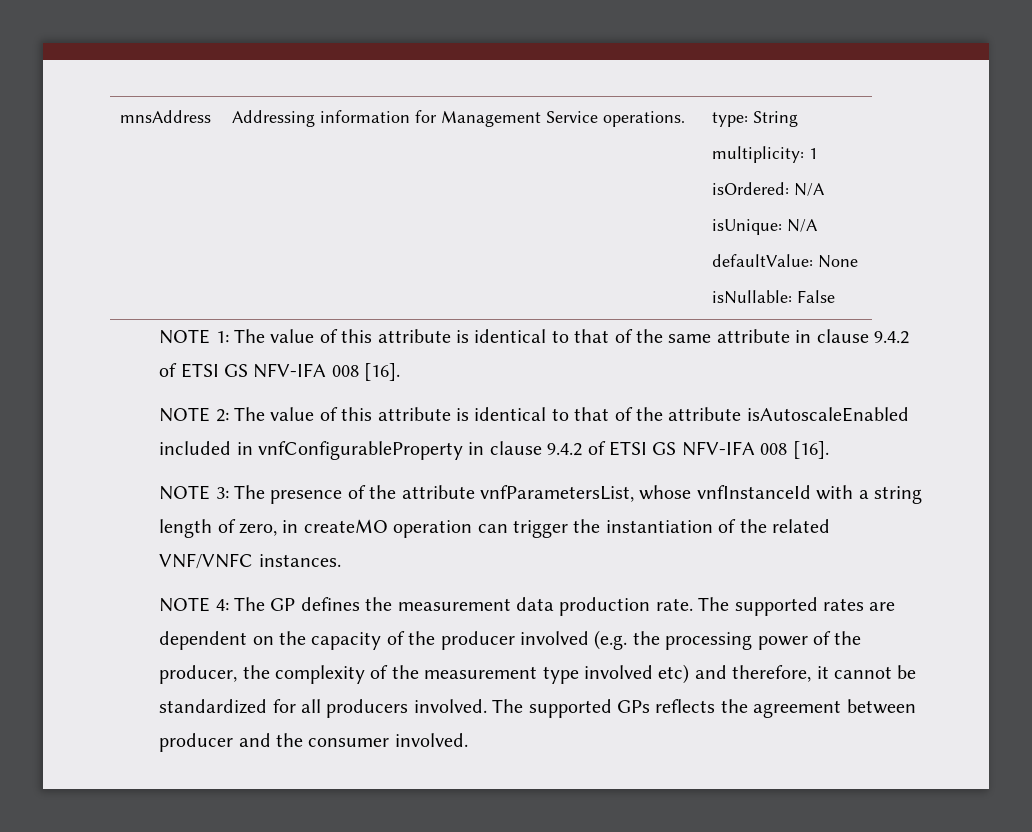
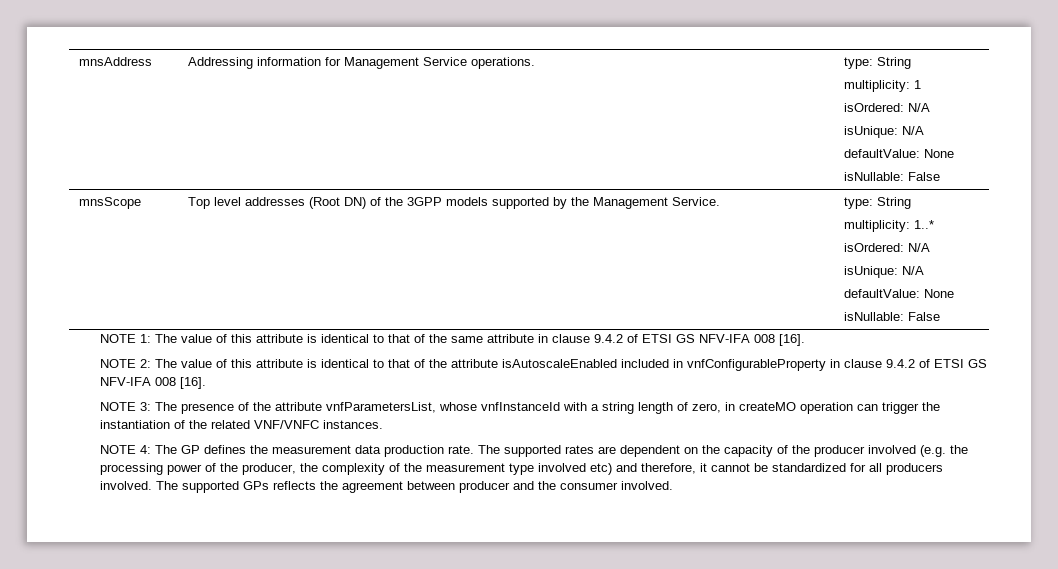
(836, 296) none -> [78,197,141,209] [187,197,720,209] [843,197,911,209] [843,220,934,232] [843,243,930,252] [843,266,924,278] [843,289,954,298] [843,312,940,321] // mnsScope | Top level addresses (Root DN) of the 3GPP models supported by the Management Service. | type: String // multiplicity: 1..* // isOrdered: N/A // isUnique: N/A // defaultValue: None // isNullable: False

